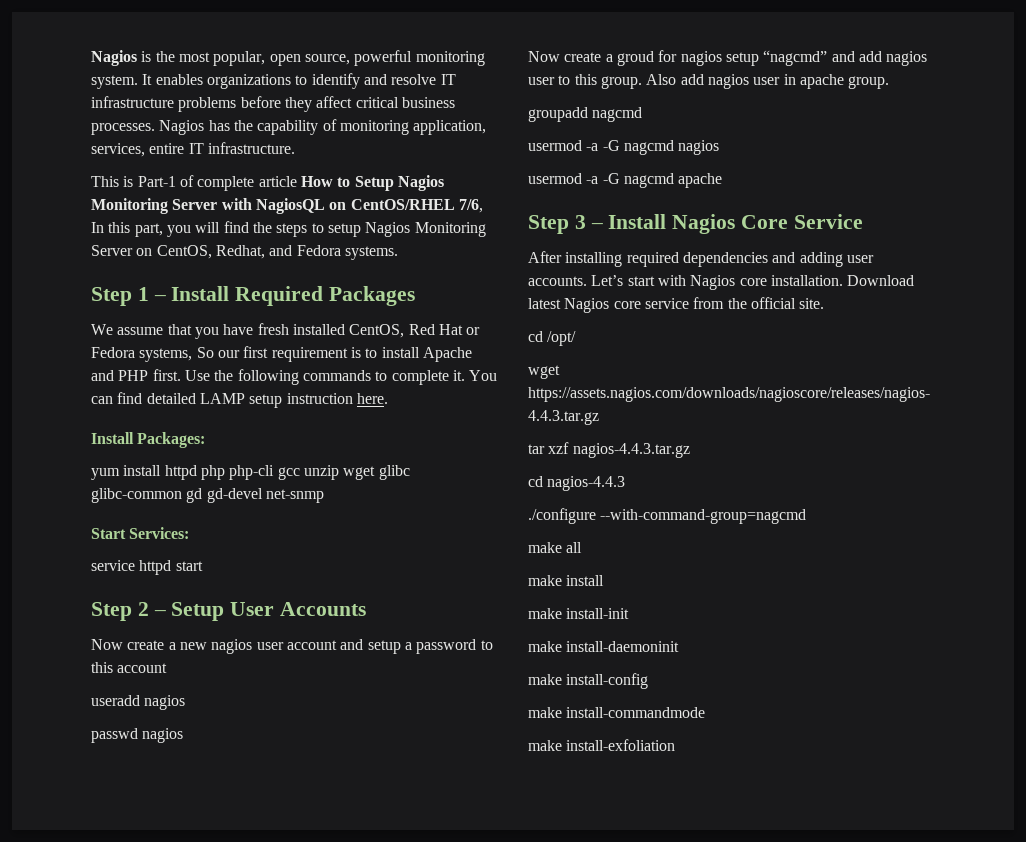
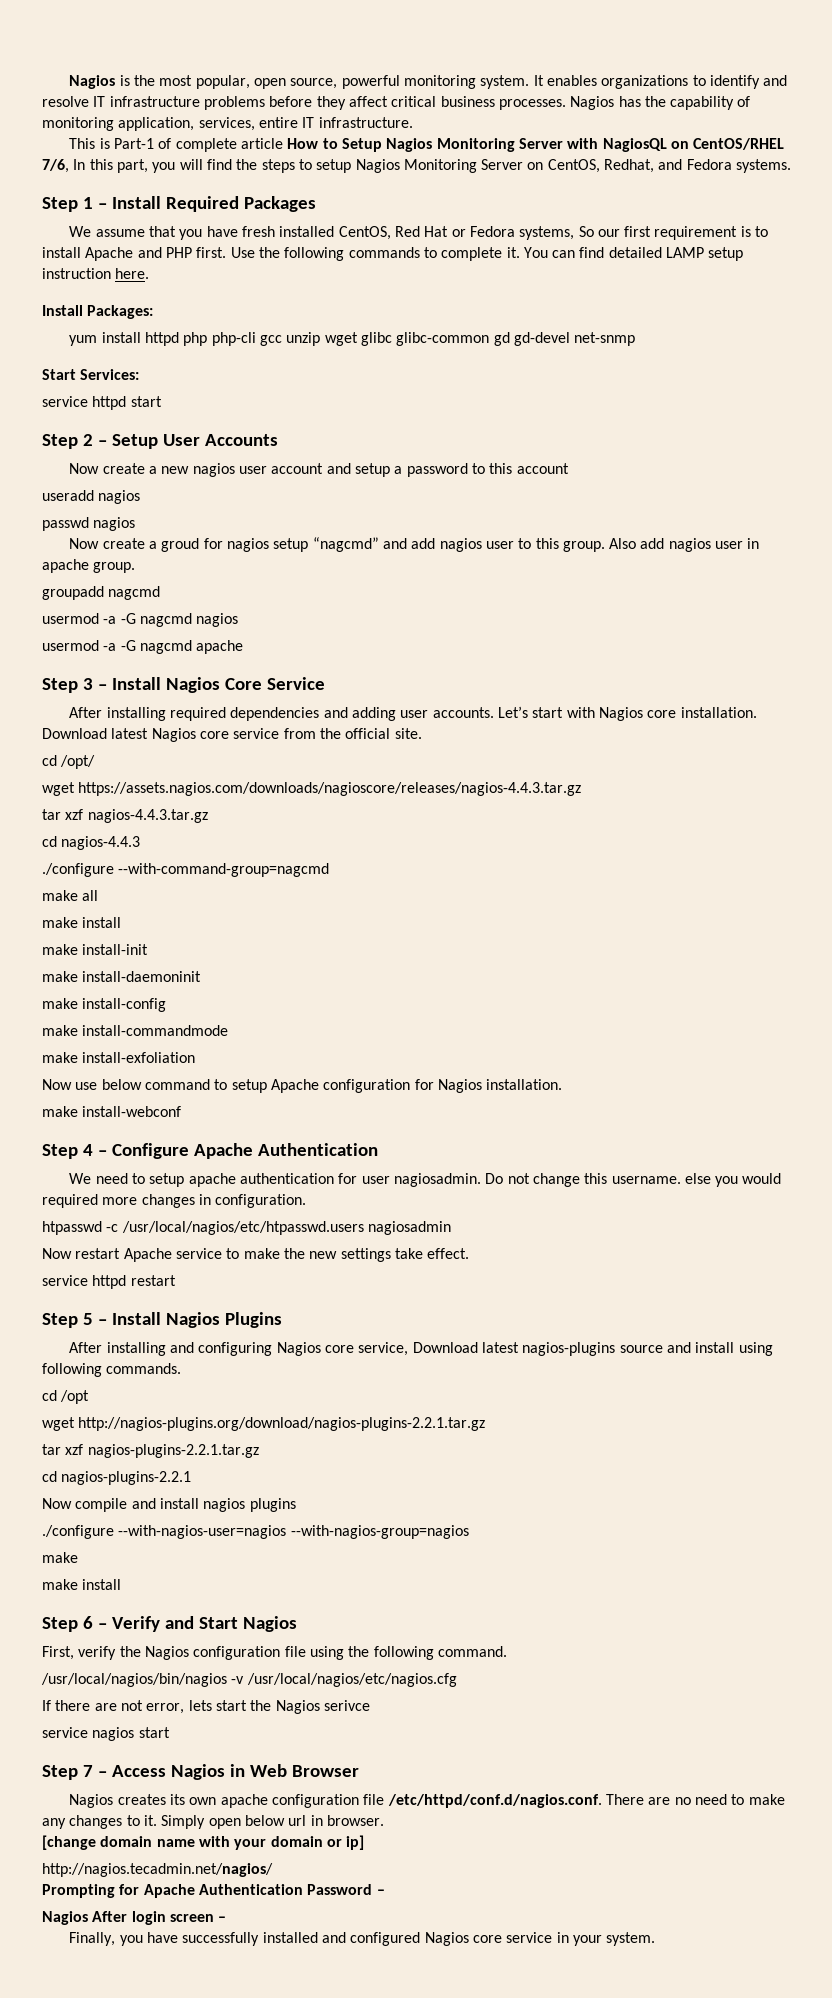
(676, 745) none -> [42,1079,563,1093] [42,1106,182,1117] [42,1143,378,1159] [69,1173,782,1187] [42,1194,307,1208] [42,1221,451,1235] [42,1248,470,1262] [42,1275,176,1289] [42,1312,282,1328] [69,1342,773,1356] [42,1363,182,1377] [42,1390,90,1404] [42,1417,486,1431] [42,1444,259,1458] [42,1471,192,1485] [42,1498,296,1512] [42,1525,469,1539] [42,1552,78,1563] [42,1579,122,1590] [42,1616,297,1632] [42,1646,507,1660] [41,1673,457,1687] [42,1700,370,1714] [42,1727,170,1741] [42,1764,359,1780] [69,1794,785,1808] [42,1815,384,1829] [42,1835,365,1850] [42,1863,273,1877] [42,1884,385,1898] [42,1911,227,1925] [69,1932,656,1946] // Now use below command to setup Apache configuration for Nagios installation. // make install-webconf // Step 4 – Configure Apache Authentication // We need to setup apache authentication for user nagiosadmin. Do not change this username. else you would required more changes in configuration. // htpasswd -c /usr/local/nagios/etc/htpasswd.users nagiosadmin // Now restart Apache service to make the new settings take effect. // service httpd restart // Step 5 – Install Nagios Plugins // After installing and configuring Nagios core service, Download latest nagios-plugins source and install using following commands. // cd /opt // wget http://nagios-plugins.org/download/nagios-plugins-2.2.1.tar.gz // tar xzf nagios-plugins-2.2.1.tar.gz // cd nagios-plugins-2.2.1 // Now compile and install nagios plugins // ./configure --with-nagios-user=nagios --with-nagios-group=nagios // make // make install // Step 6 – Verify and Start Nagios // First, verify the Nagios configuration file using the following command. // /usr/local/nagios/bin/nagios -v /usr/local/nagios/etc/nagios.cfg // If there are not error, lets start the Nagios serivce // service nagios start // Step 7 – Access Nagios in Web Browser // Nagios creates its own apache configuration file /etc/httpd/conf.d/nagios.conf. There are no need to make any changes to it. Simply open below url in browser. // [change domain name with your domain or ip] // http://nagios.tecadmin.net/nagios/ // Prompting for Apache Authentication Password – // Nagios After login screen – // Finally, you have successfully installed and configured Nagios core service in your system.

